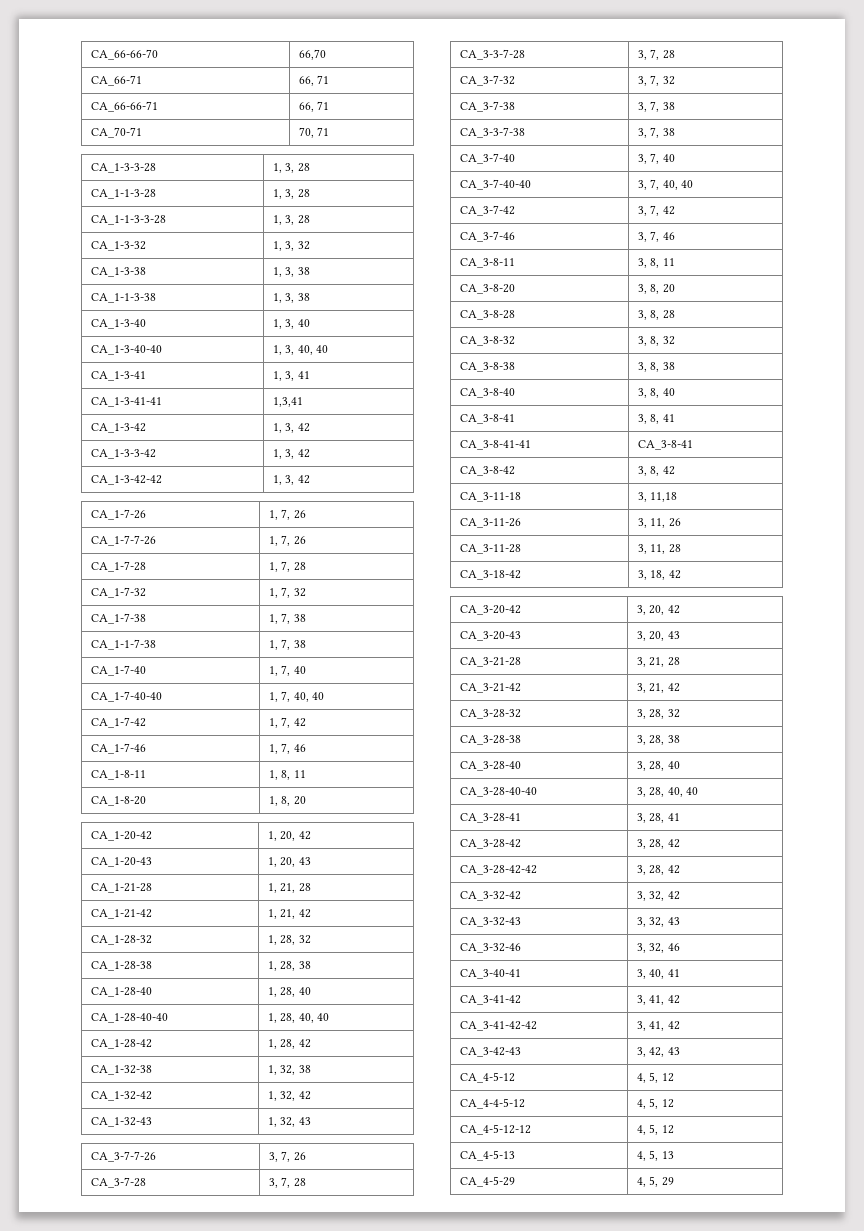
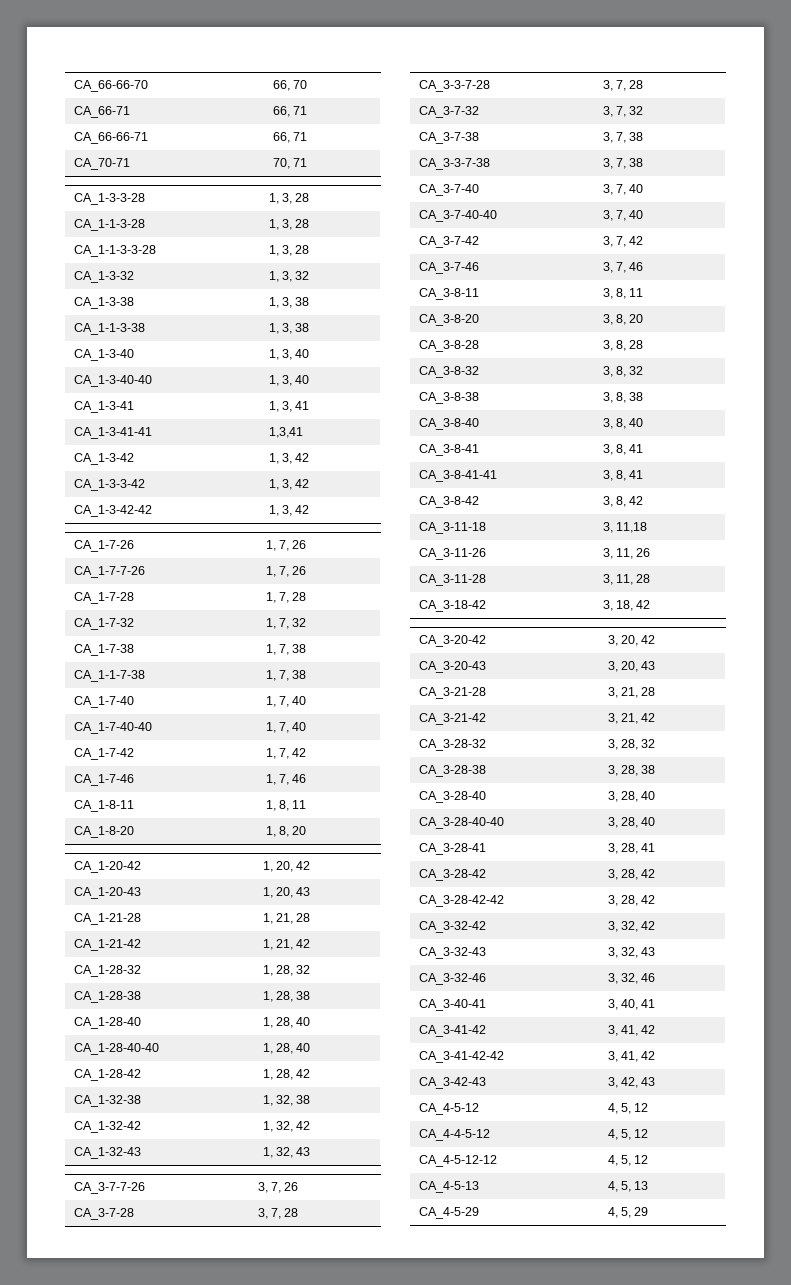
[298,49,326,60] 66,70 -> [272,80,307,91] 66, 70
[297,345,313,355] 40, -> (292, 380) none
[293,692,309,702] 40, -> (289, 727) none
[298,1013,314,1023] 40, -> (293, 1048) none
[662,180,678,190] 40, -> (626, 215) none
[637,440,693,450] CA_3-8-41 -> [602,470,644,481] 3, 8, 41
[667,787,683,797] 40, -> (638, 822) none

